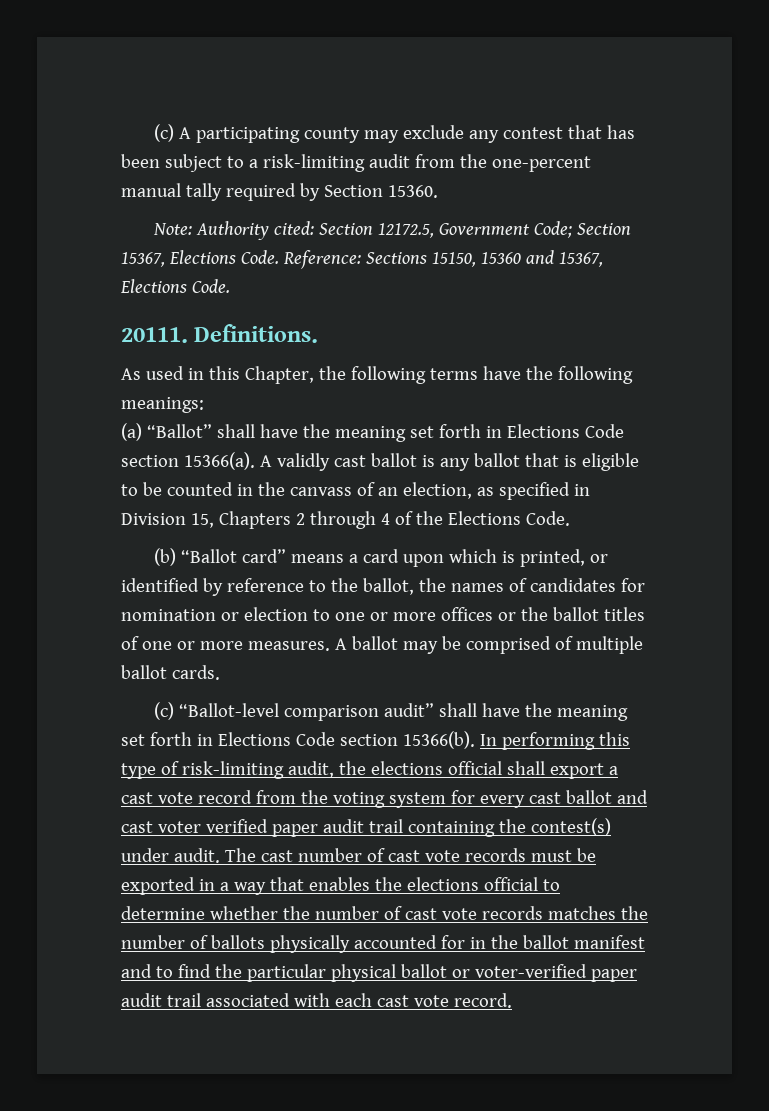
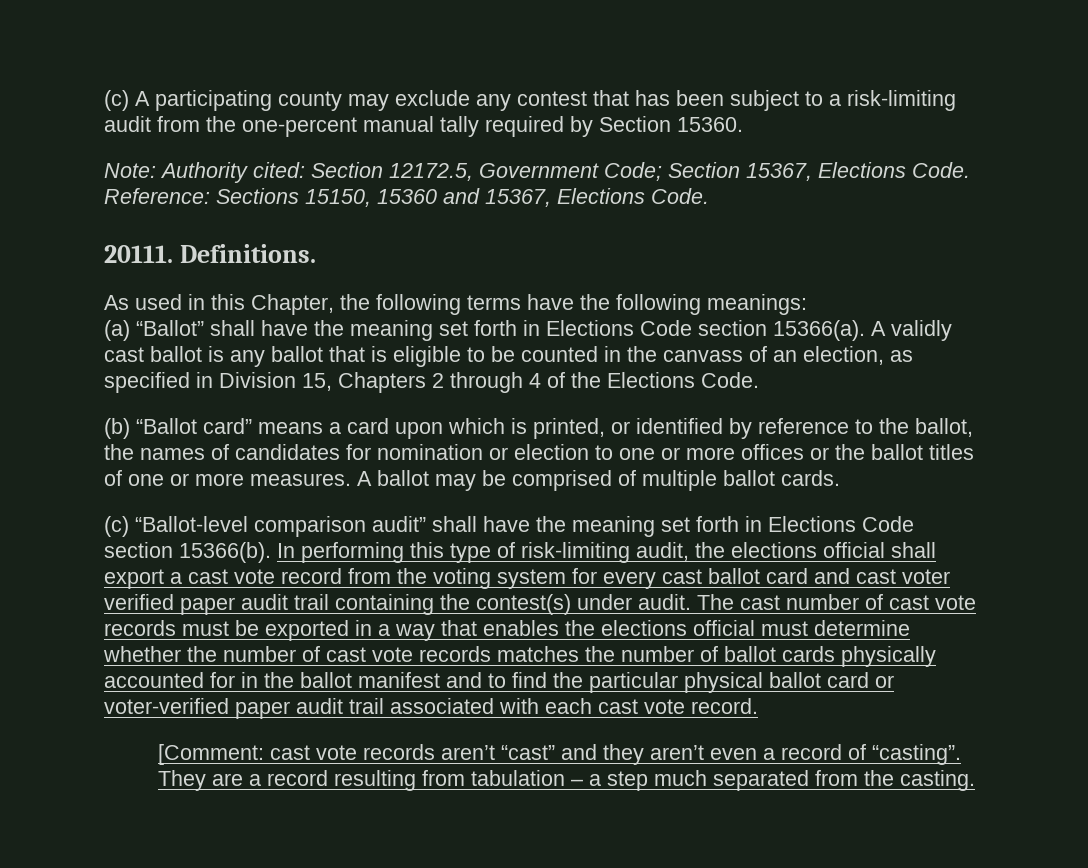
(612, 797) none -> [766,568,808,584] card
[542,879,560,891] to -> [761,621,808,636] must
[210,935,265,949] ballots -> [724,646,835,662] ballot cards
(447, 971) none -> [827,672,869,688] card
(512, 1000) none -> [157,744,961,765] [157,770,975,791] // [Comment: cast vote records aren’t “cast” and they aren’t even a record of “casting”. They are a record resulting from tabulation – a step much separated from the casting.

